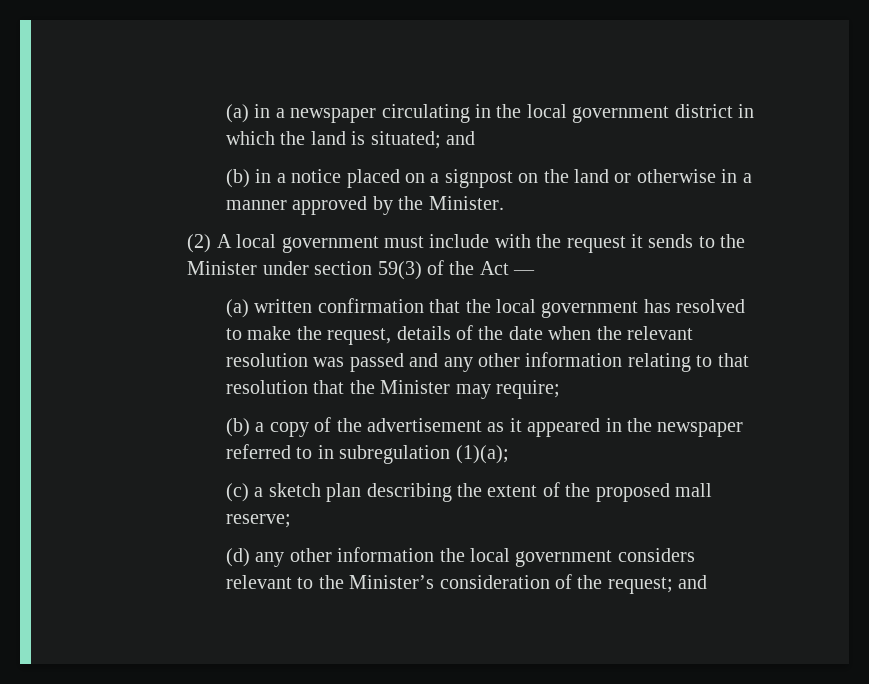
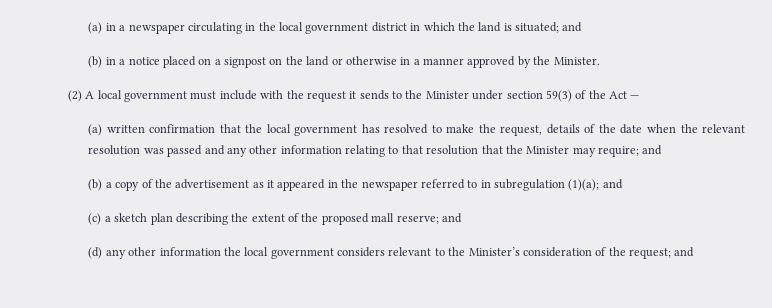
(561, 389) none -> [642,145,663,155] and
(509, 454) none -> [602,179,623,189] and
(292, 521) none -> [441,213,462,223] and

